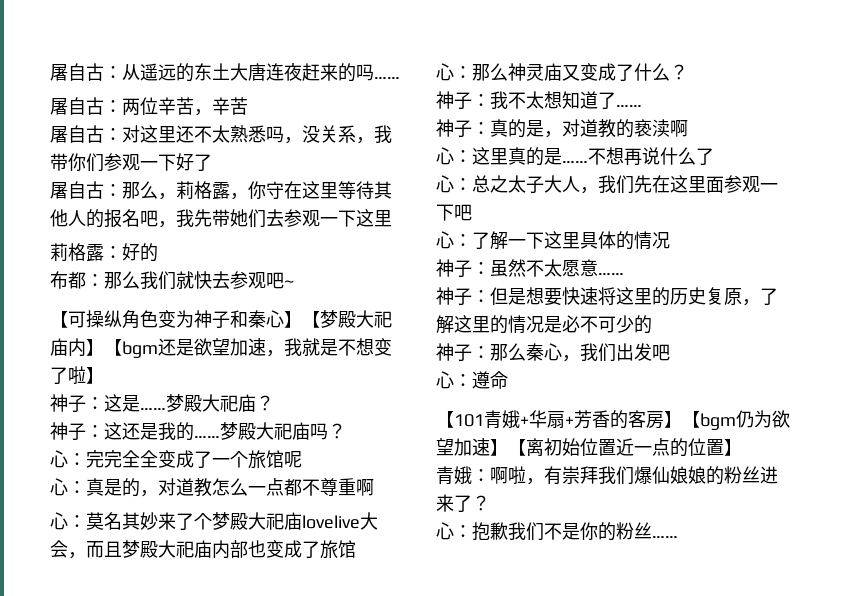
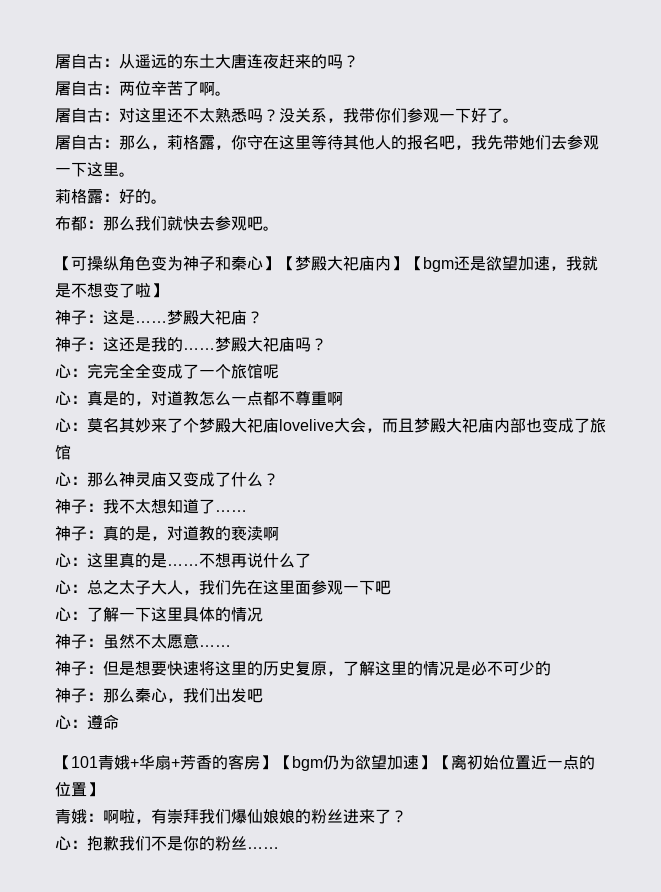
[374,77,400,79] …… -> [343,55,359,68] ？
[194,97,248,116] ，辛苦 -> [183,81,231,96] 了啊。
[284,137,302,144] ， -> [263,109,279,122] ？
(212, 162) none -> [503,118,519,123] 。
(392, 218) none -> [119,172,135,177] 。
(158, 252) none -> [151,199,167,204] 。
[284,280,294,287] ~ -> [263,226,279,231] 。

